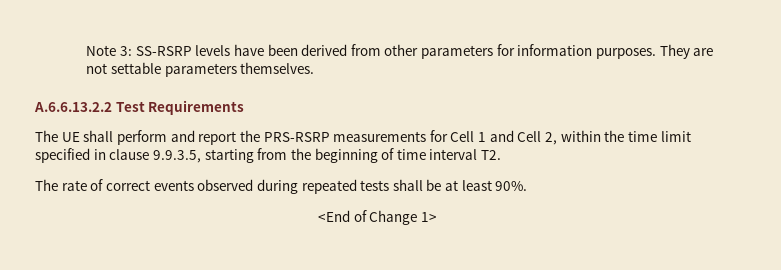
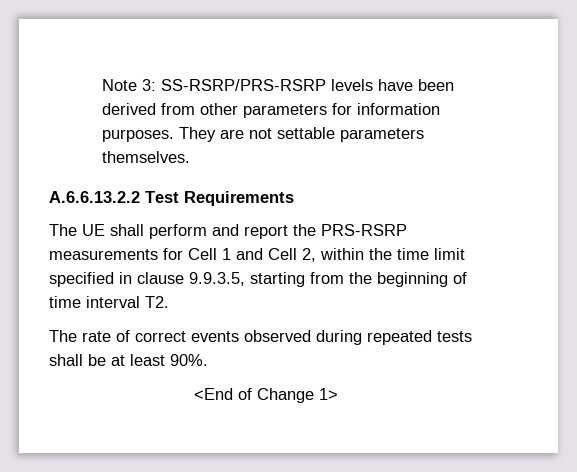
[135,46,192,56] SS-RSRP -> [161,79,327,91] SS-RSRP/PRS-RSRP

